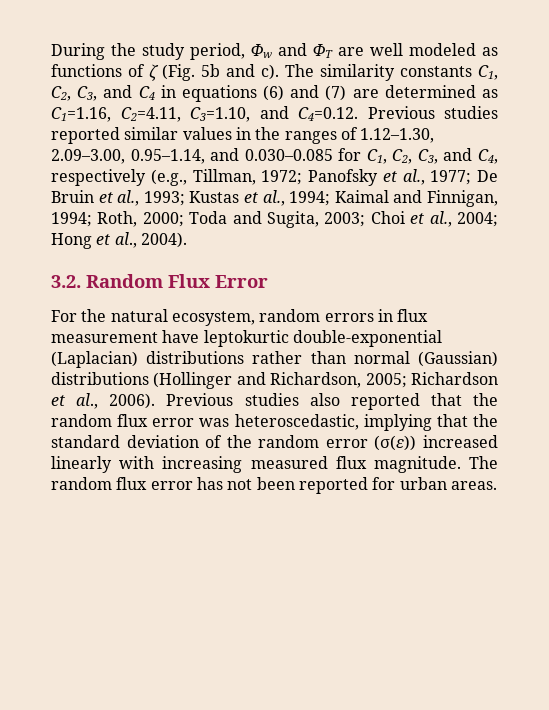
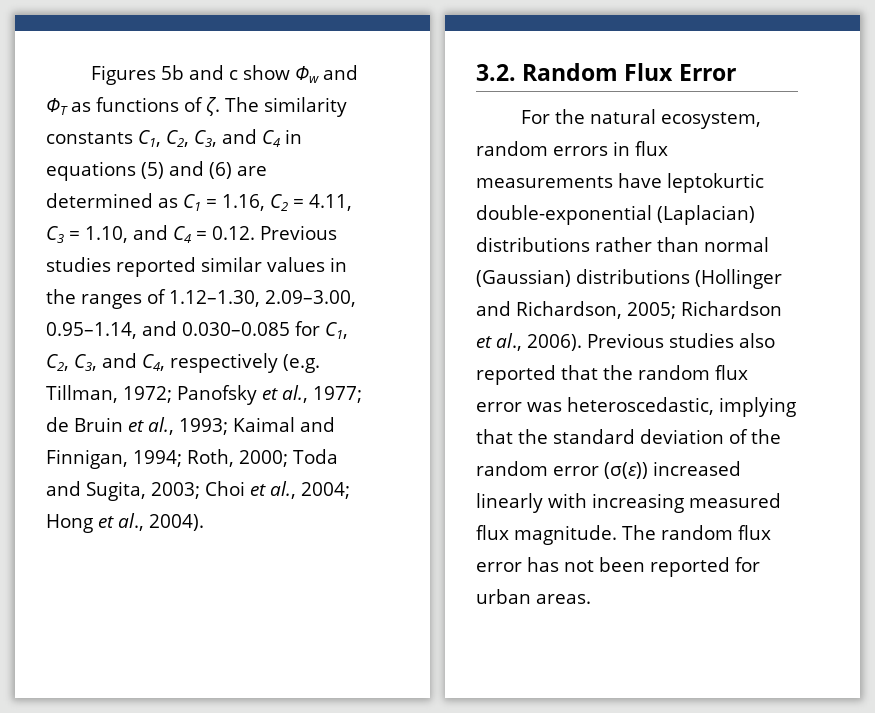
[51,43,498,60] [51,64,279,81] During the study period, Φw and ΦT are well modeled as functions of ζ (Fig. 5b and c). -> [90,65,358,85] [46,97,220,116] Figures 5b and c show Φw and ΦT as functions of ζ.
[263,85,499,101] [51,106,358,122] (6) and (7) are determined as C1=1.16, C2=4.11, C3=1.10, and C4=0.12. -> [141,161,267,179] [46,193,352,211] [46,225,255,243] (5) and (6) are determined as C1 = 1.16, C2 = 4.11, C3 = 1.10, and C4 = 0.12.
[150,169,187,186] (e.g., -> [283,354,320,373] (e.g.
[477,170,498,182] De -> [46,417,69,432] de
[189,190,331,206] Kustas et al., 1994; -> (228, 426) none
[51,332,158,343] measurement -> [476,176,613,188] measurements

